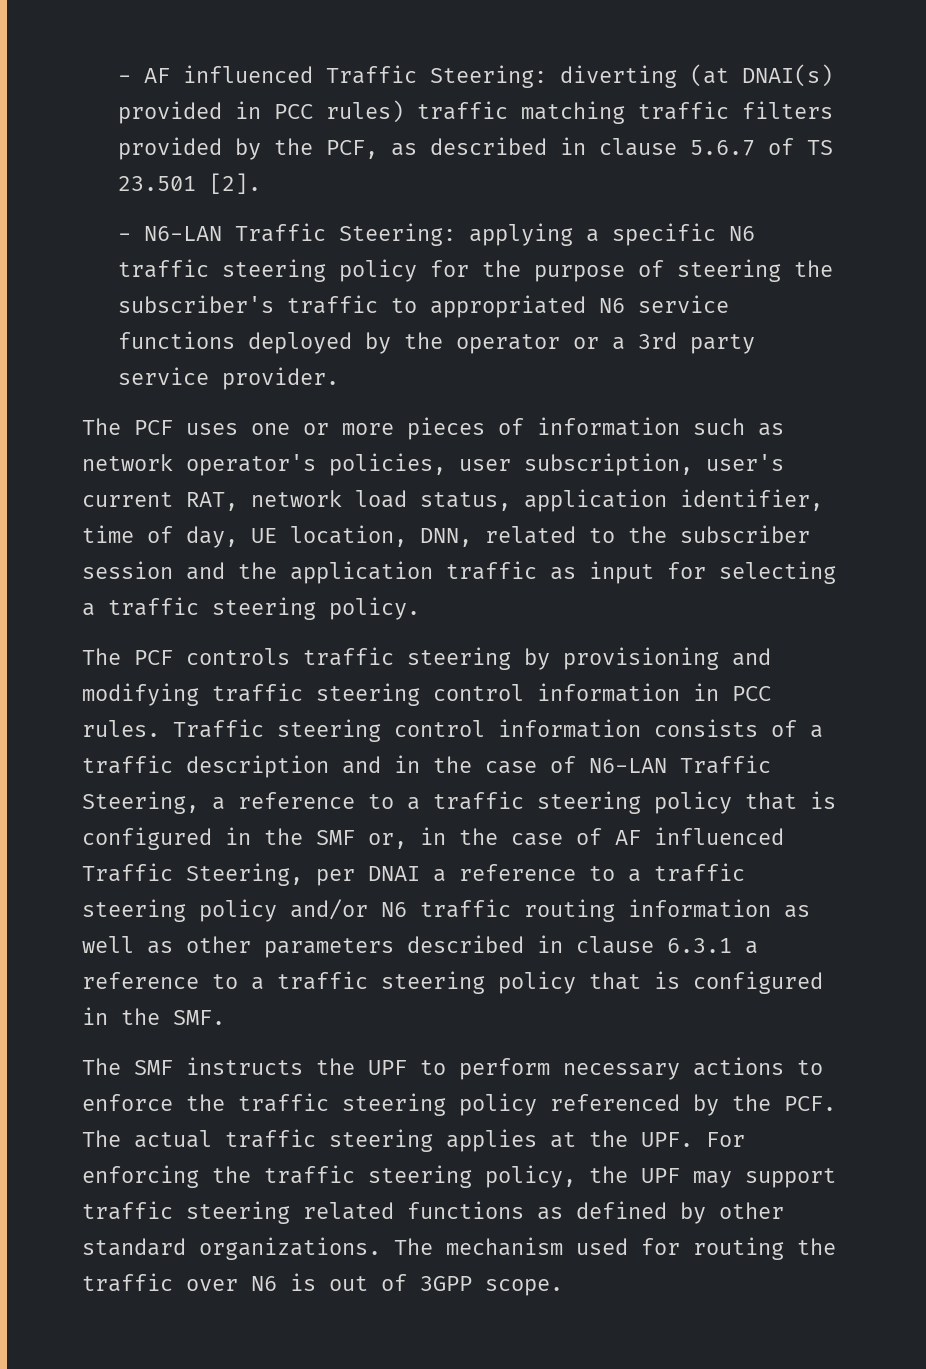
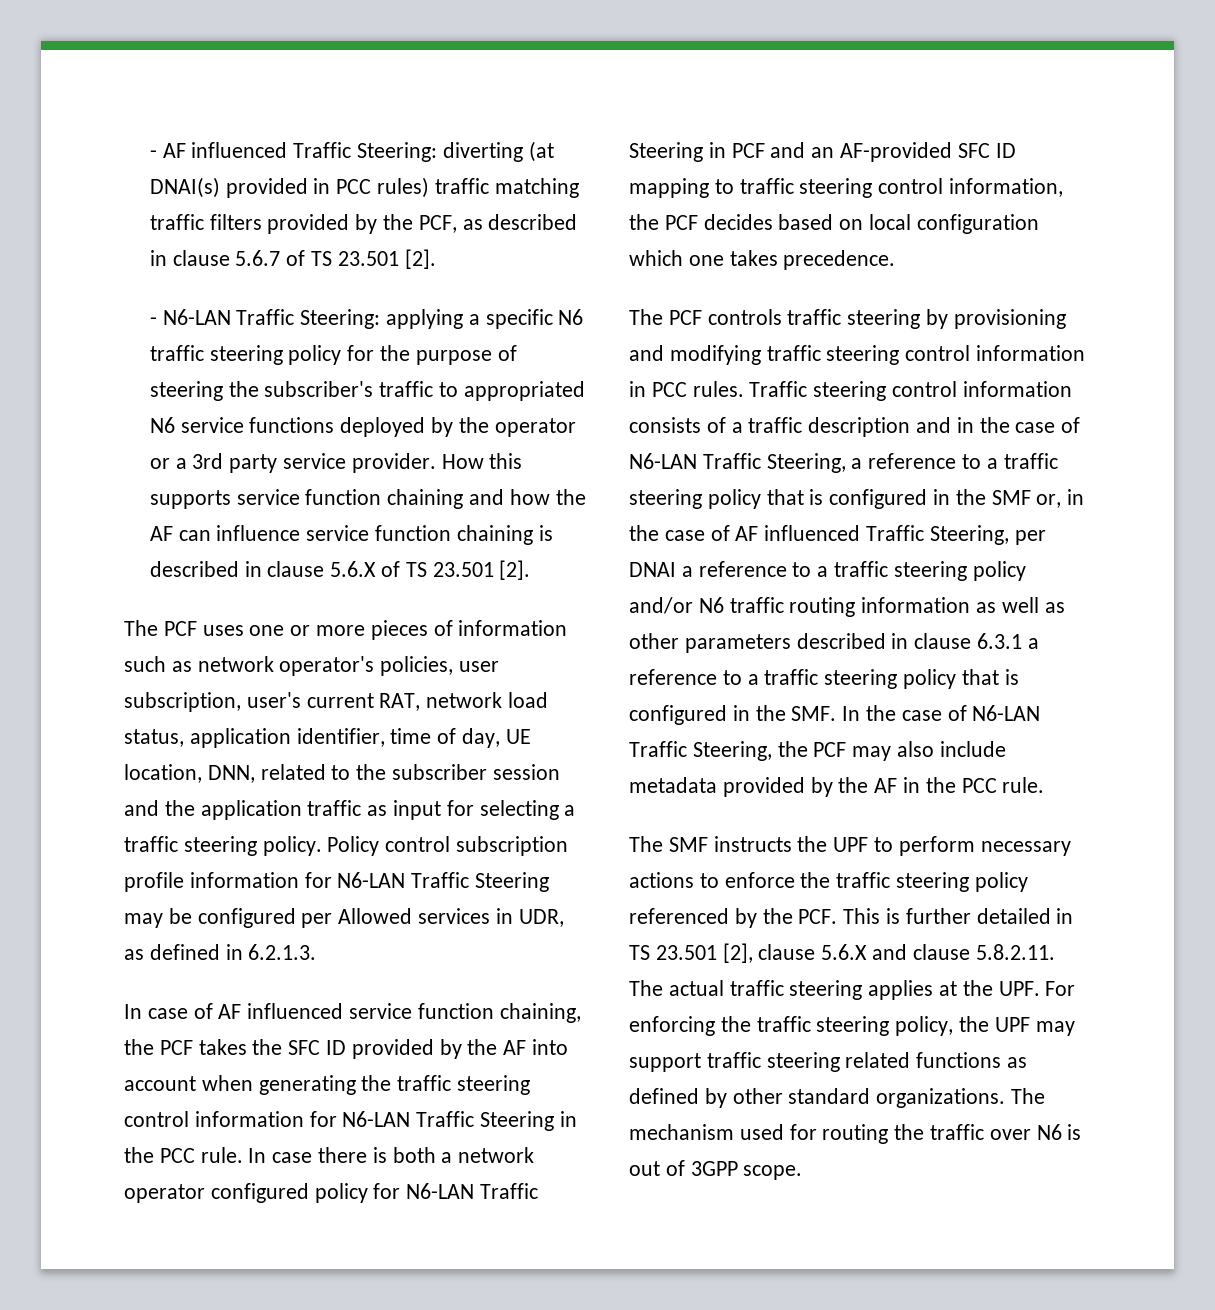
(340, 378) none -> [441,453,523,469] [149,489,586,509] [149,525,553,545] [149,560,531,580] How this supports service function chaining and how the AF can influence service function chaining is described in clause 5.6.X of TS 23.501 [2].
(420, 608) none -> [327,836,569,856] [124,872,550,892] [124,908,564,928] [124,944,317,960] [124,1003,581,1023] [124,1039,569,1059] [124,1075,531,1095] [124,1111,577,1131] [124,1147,535,1163] [124,1183,539,1203] [629,142,1016,162] [629,178,1064,198] [629,214,1039,234] [629,250,896,270] Policy control subscription profile information for N6-LAN Traffic Steering may be configured per Allowed services in UDR, as defined in 6.2.1.3. // In case of AF influenced service function chaining, the PCF takes the SFC ID provided by the AF into account when generating the traffic steering control information for N6-LAN Traffic Steering in the PCC rule. In case there is both a network operator configured policy for N6-LAN Traffic Steering in PCF and an AF-provided SFC ID mapping to traffic steering control information, the PCF decides based on local configuration which one takes precedence.
(225, 1017) none -> [842,705,1041,721] [629,741,1006,761] [629,777,1045,797] In the case of N6-LAN Traffic Steering, the PCF may also include metadata provided by the AF in the PCC rule.
(836, 1103) none -> [843,908,1074,924] [629,943,1055,963] This is further detailed in TS 23.501 [2], clause 5.6.X and clause 5.8.2.11.

